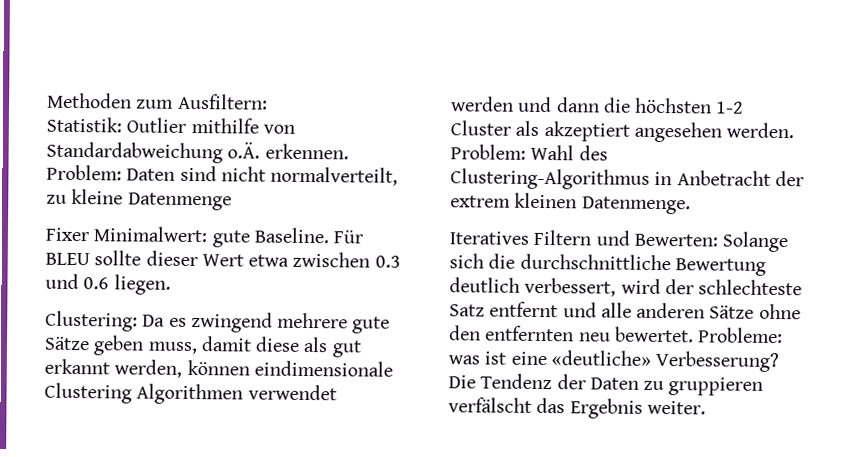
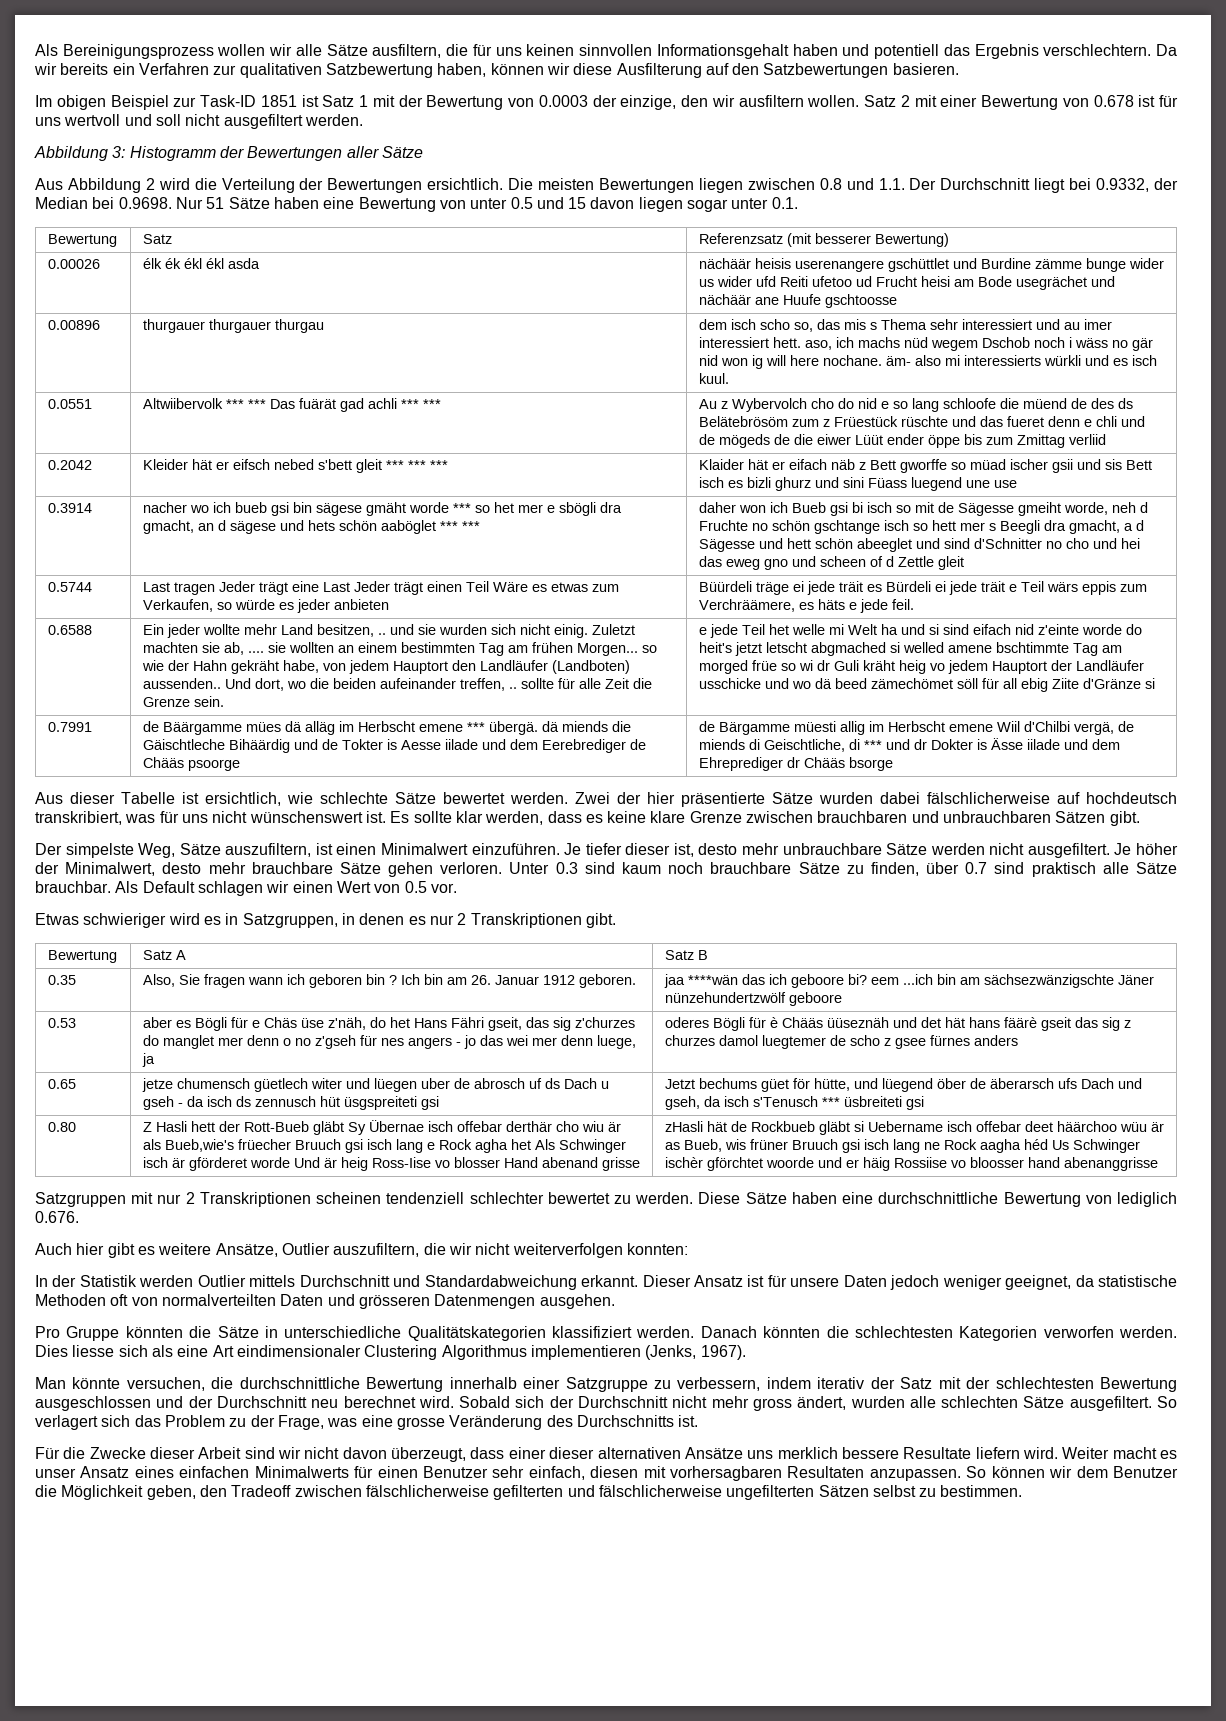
[47,92,268,110] [46,116,295,134] [46,141,349,164] [46,164,399,186] [46,188,232,211] [45,226,364,248] [45,250,401,268] [45,273,171,295] [45,310,391,334] [44,335,362,358] [44,358,393,378] [44,382,337,405] [451,96,745,114] [450,120,795,143] [450,144,608,161] [450,168,804,190] [450,192,691,215] [449,229,789,253] [449,253,766,276] [449,277,803,297] [449,301,801,320] [449,325,784,344] [448,350,780,373] [448,373,764,396] [448,397,706,419] Methoden zum Ausfiltern: // Statistik: Outlier mithilfe von Standardabweichung o.Ä. erkennen. Problem: Daten sind nicht normalverteilt, zu kleine Datenmenge // Fixer Minimalwert: gute Baseline. Für BLEU sollte dieser Wert etwa zwischen 0.3 und 0.6 liegen. // Clustering: Da es zwingend mehrere gute Sätze geben muss, damit diese als gut erkannt werden, können eindimensionale Clustering Algorithmen verwendet werden und dann die höchsten 1-2 Cluster als akzeptiert angesehen werden. Problem: Wahl des Clustering-Algorithmus in Anbetracht der extrem kleinen Datenmenge. // Iteratives Filtern und Bewerten: Solange sich die durchschnittliche Bewertung deutlich verbessert, wird der schlechteste Satz entfernt und alle anderen Sätze ohne den entfernten neu bewertet. Probleme: was ist eine «deutliche» Verbesserung? Die Tendenz der Daten zu gruppieren verfälscht das Ergebnis weiter. -> [35,44,1177,59] [34,63,959,78] [35,95,1178,110] [35,114,363,129] [34,146,423,161] [35,178,1178,193] [35,197,798,212] [47,234,117,247] [142,234,172,244] [698,233,949,247] [47,259,100,269] [142,258,260,269] [698,258,1164,272] [698,276,1115,290] [698,294,897,308] [47,320,100,330] [142,319,324,333] [698,319,1112,332] [698,337,1153,351] [698,355,1157,369] [698,373,729,384] [47,399,92,409] [142,398,441,412] [698,398,1133,412] [698,416,1145,427] [698,434,1106,448] [47,460,92,470] [142,459,448,473] [698,459,1152,473] [698,477,1017,491] [47,503,92,513] [142,502,622,516] [142,520,480,534] [698,502,1148,516] [698,520,1144,534] [698,538,1140,552] [698,556,964,570] [47,582,92,592] [142,581,619,595] [142,599,389,613] [698,581,1147,595] [698,599,914,613] [47,625,92,635] [142,624,635,638] [142,642,657,656] [141,660,630,674] [142,678,652,691] [142,696,224,707] [698,624,1142,638] [698,642,1122,656] [698,660,1144,674] [698,678,1155,692] [47,722,92,732] [142,721,631,735] [142,739,646,753] [142,757,240,771] [698,721,1134,735] [698,738,1120,752] [698,757,893,771] [35,792,1177,807] [35,811,1140,826] [35,843,1178,858] [35,862,1177,877] [35,881,457,896] [35,913,616,928] [47,950,117,963] [142,950,186,960] [664,950,708,960] [47,975,76,985] [142,974,636,988] [663,974,1154,988] [664,992,842,1006] [47,1018,76,1028] [142,1017,635,1031] [142,1035,636,1049] [141,1053,155,1067] [664,1017,1131,1031] [664,1035,1018,1049] [47,1079,76,1089] [141,1078,609,1092] [142,1096,439,1110] [664,1078,1142,1092] [664,1096,924,1110] [47,1122,76,1132] [142,1120,621,1135] [142,1139,626,1153] [142,1157,640,1171] [664,1121,1164,1135] [664,1139,1140,1153] [664,1157,1158,1171] [35,1192,1177,1207] [35,1211,79,1223] [35,1243,688,1258] [35,1275,1178,1290] [35,1294,615,1309] [35,1326,1177,1341] [35,1345,746,1360] [35,1377,1177,1392] [35,1396,1177,1411] [35,1415,699,1430] [35,1447,1177,1462] [35,1466,1179,1481] [35,1485,1023,1500] Als Bereinigungsprozess wollen wir alle Sätze ausfiltern, die für uns keinen sinnvollen Informationsgehalt haben und potentiell das Ergebnis verschlechtern. Da wir bereits ein Verfahren zur qualitativen Satzbewertung haben, können wir diese Ausfilterung auf den Satzbewertungen basieren. // Im obigen Beispiel zur Task-ID 1851 ist Satz 1 mit der Bewertung von 0.0003 der einzige, den wir ausfiltern wollen. Satz 2 mit einer Bewertung von 0.678 ist für uns wertvoll und soll nicht ausgefiltert werden. // Abbildung 3: Histogramm der Bewertungen aller Sätze // Aus Abbildung 2 wird die Verteilung der Bewertungen ersichtlich. Die meisten Bewertungen liegen zwischen 0.8 und 1.1. Der Durchschnitt liegt bei 0.9332, der Median bei 0.9698. Nur 51 Sätze haben eine Bewertung von unter 0.5 und 15 davon liegen sogar unter 0.1. // Bewertung | Satz | Referenzsatz (mit besserer Bewertung) // 0.00026 | élk ék ékl ékl asda | nächäär heisis userenangere gschüttlet und Burdine zämme bunge wider us wider ufd Reiti ufetoo ud Frucht heisi am Bode usegrächet und nächäär ane Huufe gschtoosse // 0.00896 | thurgauer thurgauer thurgau | dem isch scho so, das mis s Thema sehr interessiert und au imer interessiert hett. aso, ich machs nüd wegem Dschob noch i wäss no gär nid won ig will here nochane. äm- also mi interessierts würkli und es isch kuul. // 0.0551 | Altwiibervolk *** *** Das fuärät gad achli *** *** | Au z Wybervolch cho do nid e so lang schloofe die müend de des ds Belätebrösöm zum z Früestück rüschte und das fueret denn e chli und de mögeds de die eiwer Lüüt ender öppe bis zum Zmittag verliid // 0.2042 | Kleider hät er eifsch nebed s'bett gleit *** *** *** | Klaider hät er eifach näb z Bett gworffe so müad ischer gsii und sis Bett isch es bizli ghurz und sini Füass luegend une use // 0.3914 | nacher wo ich bueb gsi bin sägese gmäht worde *** so het mer e sbögli dra gmacht, an d sägese und hets schön aaböglet *** *** | daher won ich Bueb gsi bi isch so mit de Sägesse gmeiht worde, neh d Fruchte no schön gschtange isch so hett mer s Beegli dra gmacht, a d Sägesse und hett schön abeeglet und sind d'Schnitter no cho und hei das eweg gno und scheen of d Zettle gleit // 0.5744 | Last tragen Jeder trägt eine Last Jeder trägt einen Teil Wäre es etwas zum Verkaufen, so würde es jeder anbieten | Büürdeli träge ei jede träit es Bürdeli ei jede träit e Teil wärs eppis zum Verchräämere, es häts e jede feil. // 0.6588 | Ein jeder wollte mehr Land besitzen, .. und sie wurden sich nicht einig. Zuletzt machten sie ab, .... sie wollten an einem bestimmten Tag am frühen Morgen... so wie der Hahn gekräht habe, von jedem Hauptort den Landläufer (Landboten) aussenden.. Und dort, wo die beiden aufeinander treffen, .. sollte für alle Zeit die Grenze sein. | e jede Teil het welle mi Welt ha und si sind eifach nid z'einte worde do heit's jetzt letscht abgmached si welled amene bschtimmte Tag am morged früe so wi dr Guli kräht heig vo jedem Hauptort der Landläufer usschicke und wo dä beed zämechömet söll für all ebig Ziite d'Gränze si // 0.7991 | de Bäärgamme mües dä alläg im Herbscht emene *** übergä. dä miends die Gäischtleche Bihäärdig und de Tokter is Aesse iilade und dem Eerebrediger de Chääs psoorge | de Bärgamme müesti allig im Herbscht emene Wiil d'Chilbi vergä, de miends di Geischtliche, di *** und dr Dokter is Ässe iilade und dem Ehreprediger dr Chääs bsorge // Aus dieser Tabelle ist ersichtlich, wie schlechte Sätze bewertet werden. Zwei der hier präsentierte Sätze wurden dabei fälschlicherweise auf hochdeutsch transkribiert, was für uns nicht wünschenswert ist. Es sollte klar werden, dass es keine klare Grenze zwischen brauchbaren und unbrauchbaren Sätzen gibt. // Der simpelste Weg, Sätze auszufiltern, ist einen Minimalwert einzuführen. Je tiefer dieser ist, desto mehr unbrauchbare Sätze werden nicht ausgefiltert. Je höher der Minimalwert, desto mehr brauchbare Sätze gehen verloren. Unter 0.3 sind kaum noch brauchbare Sätze zu finden, über 0.7 sind praktisch alle Sätze brauchbar. Als Default schlagen wir einen Wert von 0.5 vor. // Etwas schwieriger wird es in Satzgruppen, in denen es nur 2 Transkriptionen gibt. // Bewertung | Satz A | Satz B // 0.35 | Also, Sie fragen wann ich geboren bin ? Ich bin am 26. Januar 1912 geboren. | jaa ****wän das ich geboore bi? eem ...ich bin am sächsezwänzigschte Jäner nünzehundertzwölf geboore // 0.53 | aber es Bögli für e Chäs üse z'näh, do het Hans Fähri gseit, das sig z'churzes do manglet mer denn o no z'gseh für nes angers - jo das wei mer denn luege, ja | oderes Bögli für è Chääs üüseznäh und det hät hans fäärè gseit das sig z churzes damol luegtemer de scho z gsee fürnes anders // 0.65 | jetze chumensch güetlech witer und lüegen uber de abrosch uf ds Dach u gseh - da isch ds zennusch hüt üsgspreiteti gsi | Jetzt bechums güet för hütte, und lüegend öber de äberarsch ufs Dach und gseh, da isch s'Tenusch *** üsbreiteti gsi // 0.80 | Z Hasli hett der Rott-Bueb gläbt Sy Übernae isch offebar derthär cho wiu är als Bueb,wie's früecher Bruuch gsi isch lang e Rock agha het Als Schwinger isch är gförderet worde Und är heig Ross-Iise vo blosser Hand abenand grisse | zHasli hät de Rockbueb gläbt si Uebername isch offebar deet häärchoo wüu är as Bueb, wis früner Bruuch gsi isch lang ne Rock aagha héd Us Schwinger ischèr gförchtet woorde und er häig Rossiise vo bloosser hand abenanggrisse // Satzgruppen mit nur 2 Transkriptionen scheinen tendenziell schlechter bewertet zu werden. Diese Sätze haben eine durchschnittliche Bewertung von lediglich 0.676. // Auch hier gibt es weitere Ansätze, Outlier auszufiltern, die wir nicht weiterverfolgen konnten: // In der Statistik werden Outlier mittels Durchschnitt und Standardabweichung erkannt. Dieser Ansatz ist für unsere Daten jedoch weniger geeignet, da statistische Methoden oft von normalverteilten Daten und grösseren Datenmengen ausgehen. // Pro Gruppe könnten die Sätze in unterschiedliche Qualitätskategorien klassifiziert werden. Danach könnten die schlechtesten Kategorien verworfen werden. Dies liesse sich als eine Art eindimensionaler Clustering Algorithmus implementieren (Jenks, 1967). // Man könnte versuchen, die durchschnittliche Bewertung innerhalb einer Satzgruppe zu verbessern, indem iterativ der Satz mit der schlechtesten Bewertung ausgeschlossen und der Durchschnitt neu berechnet wird. Sobald sich der Durchschnitt nicht mehr gross ändert, wurden alle schlechten Sätze ausgefiltert. So verlagert sich das Problem zu der Frage, was eine grosse Veränderung des Durchschnitts ist. // Für die Zwecke dieser Arbeit sind wir nicht davon überzeugt, dass einer dieser alternativen Ansätze uns merklich bessere Resultate liefern wird. Weiter macht es unser Ansatz eines einfachen Minimalwerts für einen Benutzer sehr einfach, diesen mit vorhersagbaren Resultaten anzupassen. So können wir dem Benutzer die Möglichkeit geben, den Tradeoff zwischen fälschlicherweise gefilterten und fälschlicherweise ungefilterten Sätzen selbst zu bestimmen.

